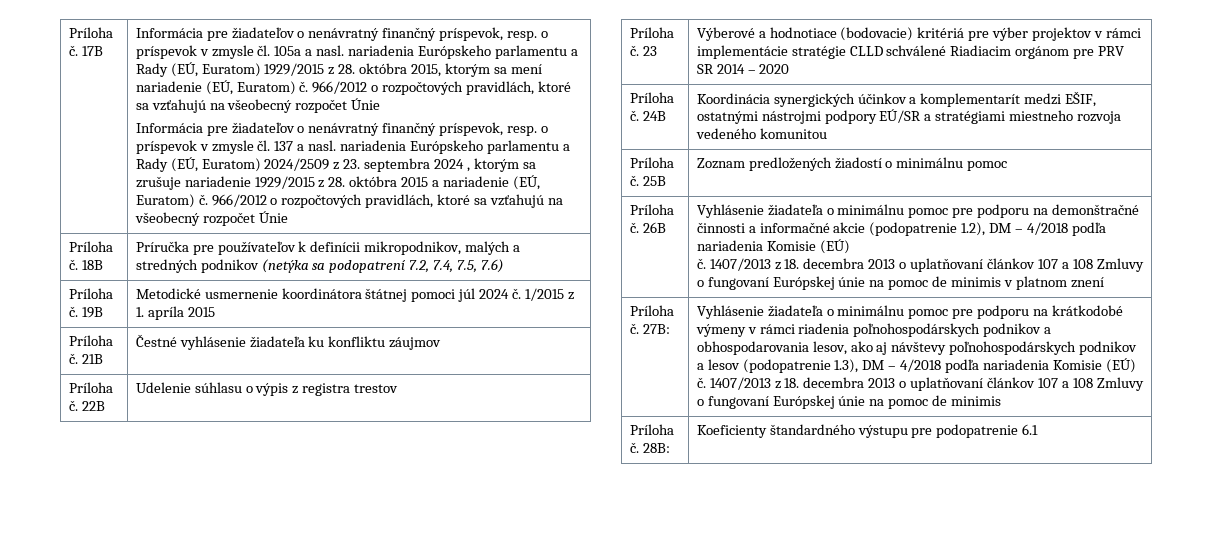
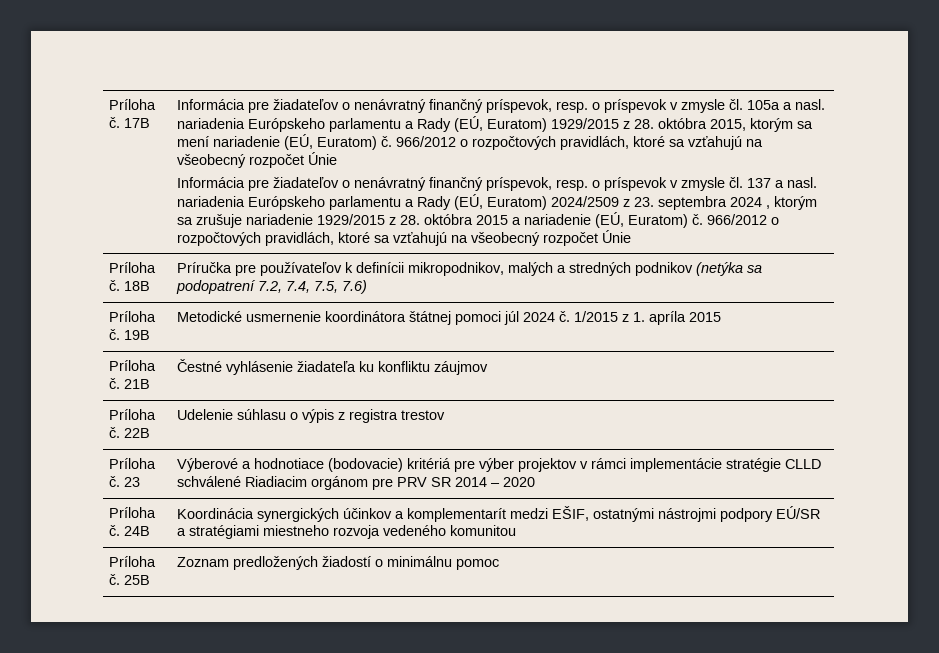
[629,204,674,215] [629,222,666,233] [696,204,1140,218] [696,222,1106,236] [696,239,850,254] [696,258,1144,272] [696,276,1104,290] [629,305,674,316] [629,323,670,334] [696,305,1124,319] [695,323,1052,337] [696,341,1138,355] [696,358,1136,373] [696,377,1144,391] [696,395,1002,409] [629,424,674,435] [629,442,670,453] [696,424,1039,438] // Príloha č. 26B | Vyhlásenie žiadateľa o minimálnu pomoc pre podporu na demonštračné činnosti a informačné akcie (podopatrenie 1.2), DM – 4/2018 podľa nariadenia Komisie (EÚ) // č. 1407/2013 z 18. decembra 2013 o uplatňovaní článkov 107 a 108 Zmluvy o fungovaní Európskej únie na pomoc de minimis v platnom znení // Príloha č. 27B: | Vyhlásenie žiadateľa o minimálnu pomoc pre podporu na krátkodobé výmeny v rámci riadenia poľnohospodárskych podnikov a obhospodarovania lesov, ako aj návštevy poľnohospodárskych podnikov a lesov (podopatrenie 1.3), DM – 4/2018 podľa nariadenia Komisie (EÚ) č. 1407/2013 z 18. decembra 2013 o uplatňovaní článkov 107 a 108 Zmluvy o fungovaní Európskej únie na pomoc de minimis // Príloha č. 28B: | Koeficienty štandardného výstupu pre podopatrenie 6.1 -> (500, 564) none

